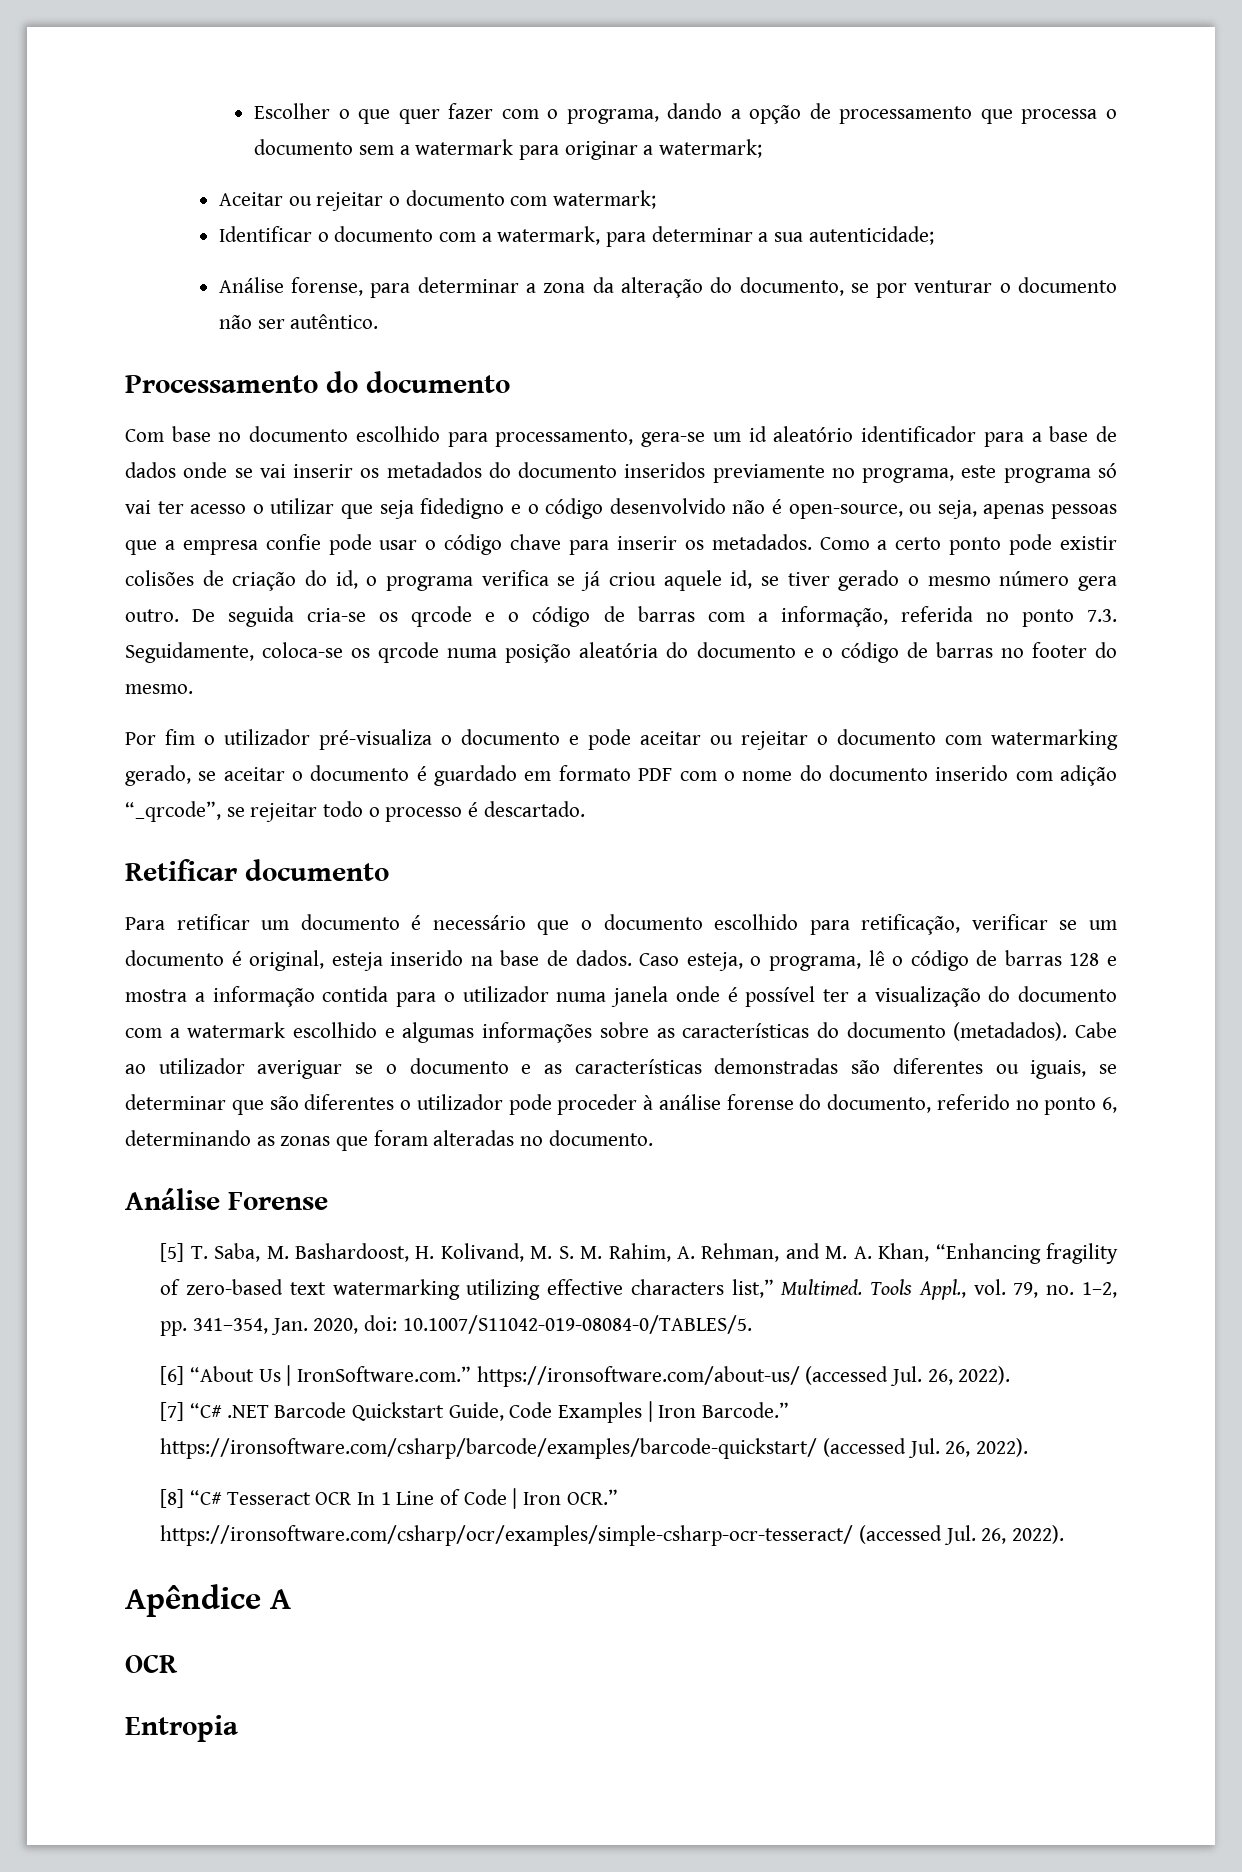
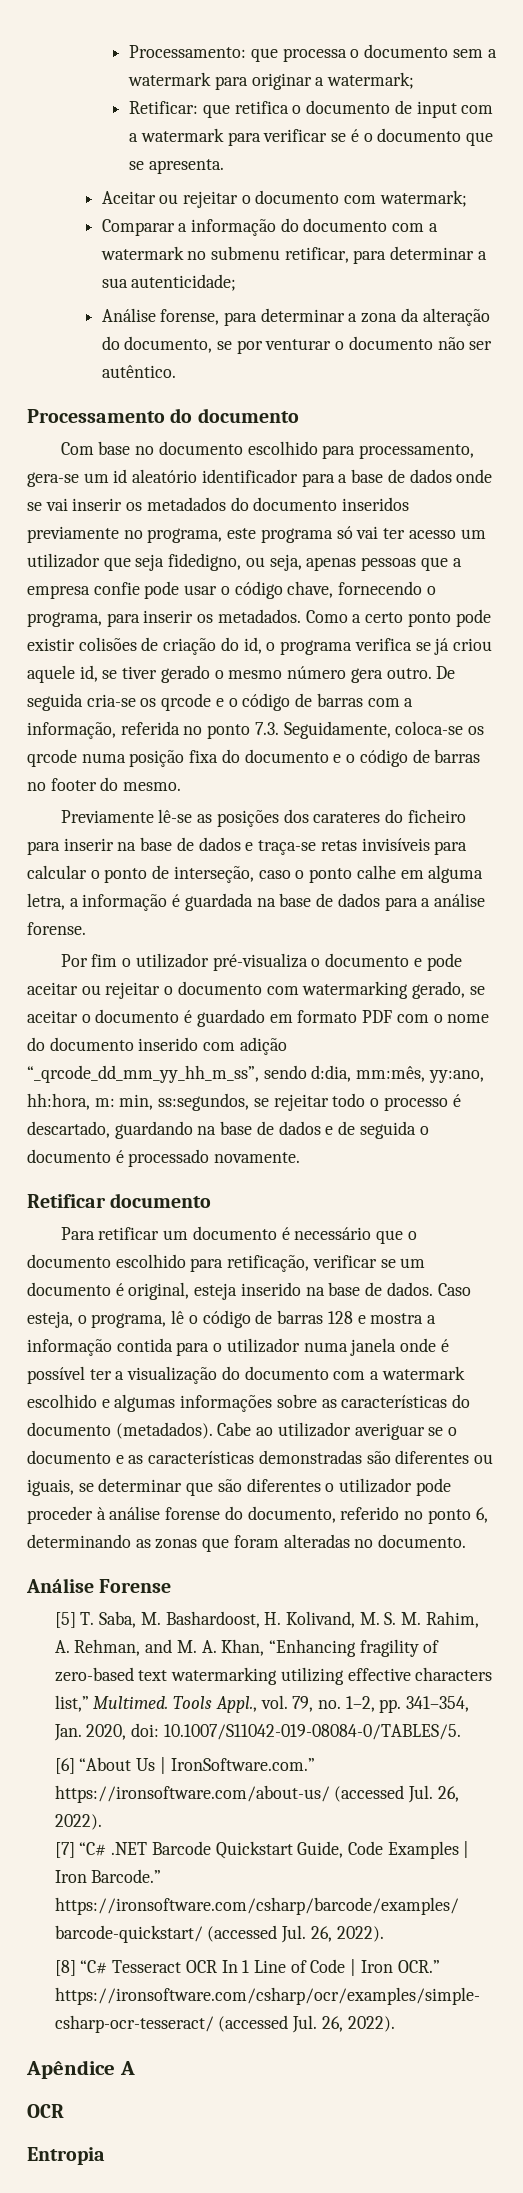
[254,103,973,124] Escolher o que quer fazer com o programa, dando a opção de processamento -> [129,45,247,58] Processamento:
(762, 148) none -> [129,100,494,118] [129,128,494,146] [129,159,224,174] // Retificar: que retifica o documento de input com a watermark para verificar se é o documento que se apresenta.
[218,226,601,245] Identificar o documento com a watermark, -> [101,218,438,236] [100,246,349,263] Comparar a informação do documento com a watermark no submenu retificar,
[252,498,903,519] o utilizar que seja fidedigno e o código desenvolvido não é open-source, -> [460,529,486,539] [27,553,242,571] um utilizador que seja fidedigno,
[510,534,562,550] chave -> [287,581,436,598] [27,612,102,627] chave, fornecendo o programa,
[579,642,659,658] aleatória -> [189,750,219,763] fixa
(193, 689) none -> [60,809,466,827] [27,837,468,855] [27,865,484,883] [27,893,485,911] [27,922,86,935] // Previamente lê-se as posições dos carateres do ficheiro para inserir na base de dados e traça-se retas invisíveis para calcular o ponto de interseção, caso o ponto calhe em alguma letra, a informação é guardada na base de dados para a análise forense.
[125,801,221,822] “_qrcode”, -> [27,1065,484,1083] [27,1093,250,1111] “_qrcode_dd_mm_yy_hh_m_ss”, sendo d:dia, mm:mês, yy:ano, hh:hora, m: min, ss:segundos,
[483,801,585,817] descartado. -> [27,1121,429,1139] [27,1149,301,1167] descartado, guardando na base de dados e de seguida o documento é processado novamente.

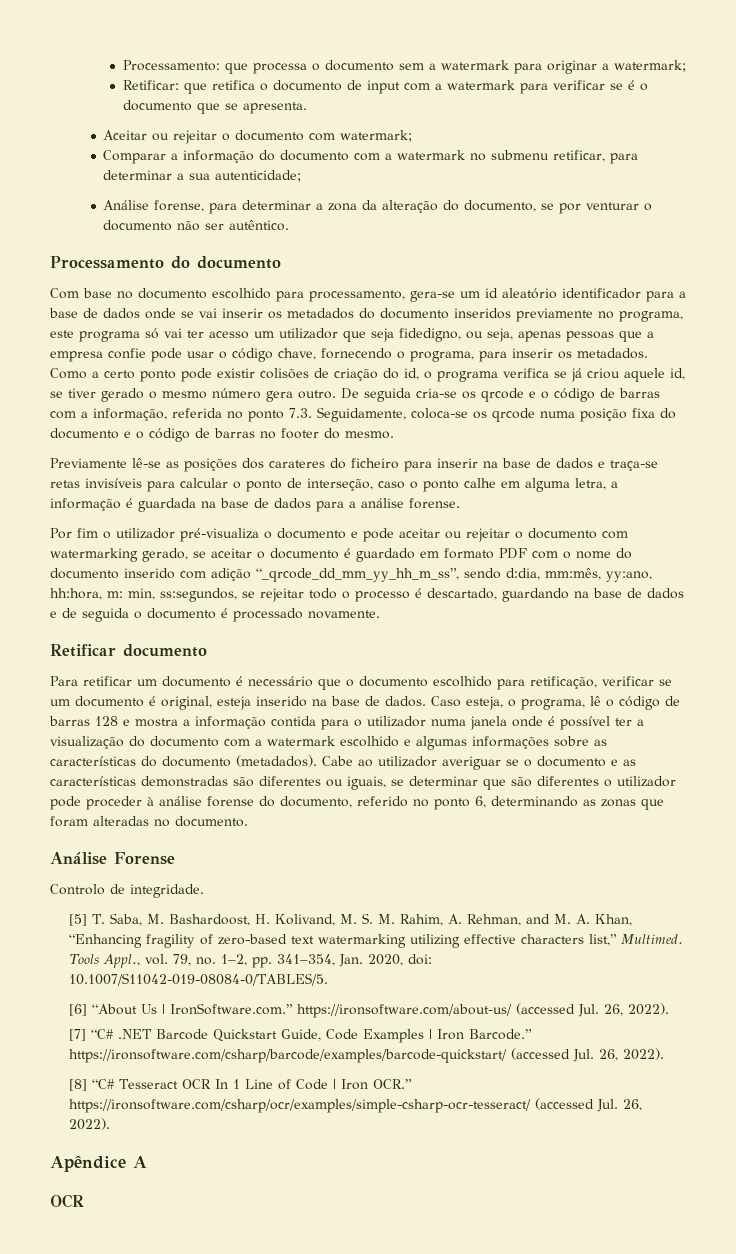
(172, 1586) none -> [50,884,204,898] // Controlo de integridade.
[27,2147,105,2165] // Entropia -> (84, 1201) none

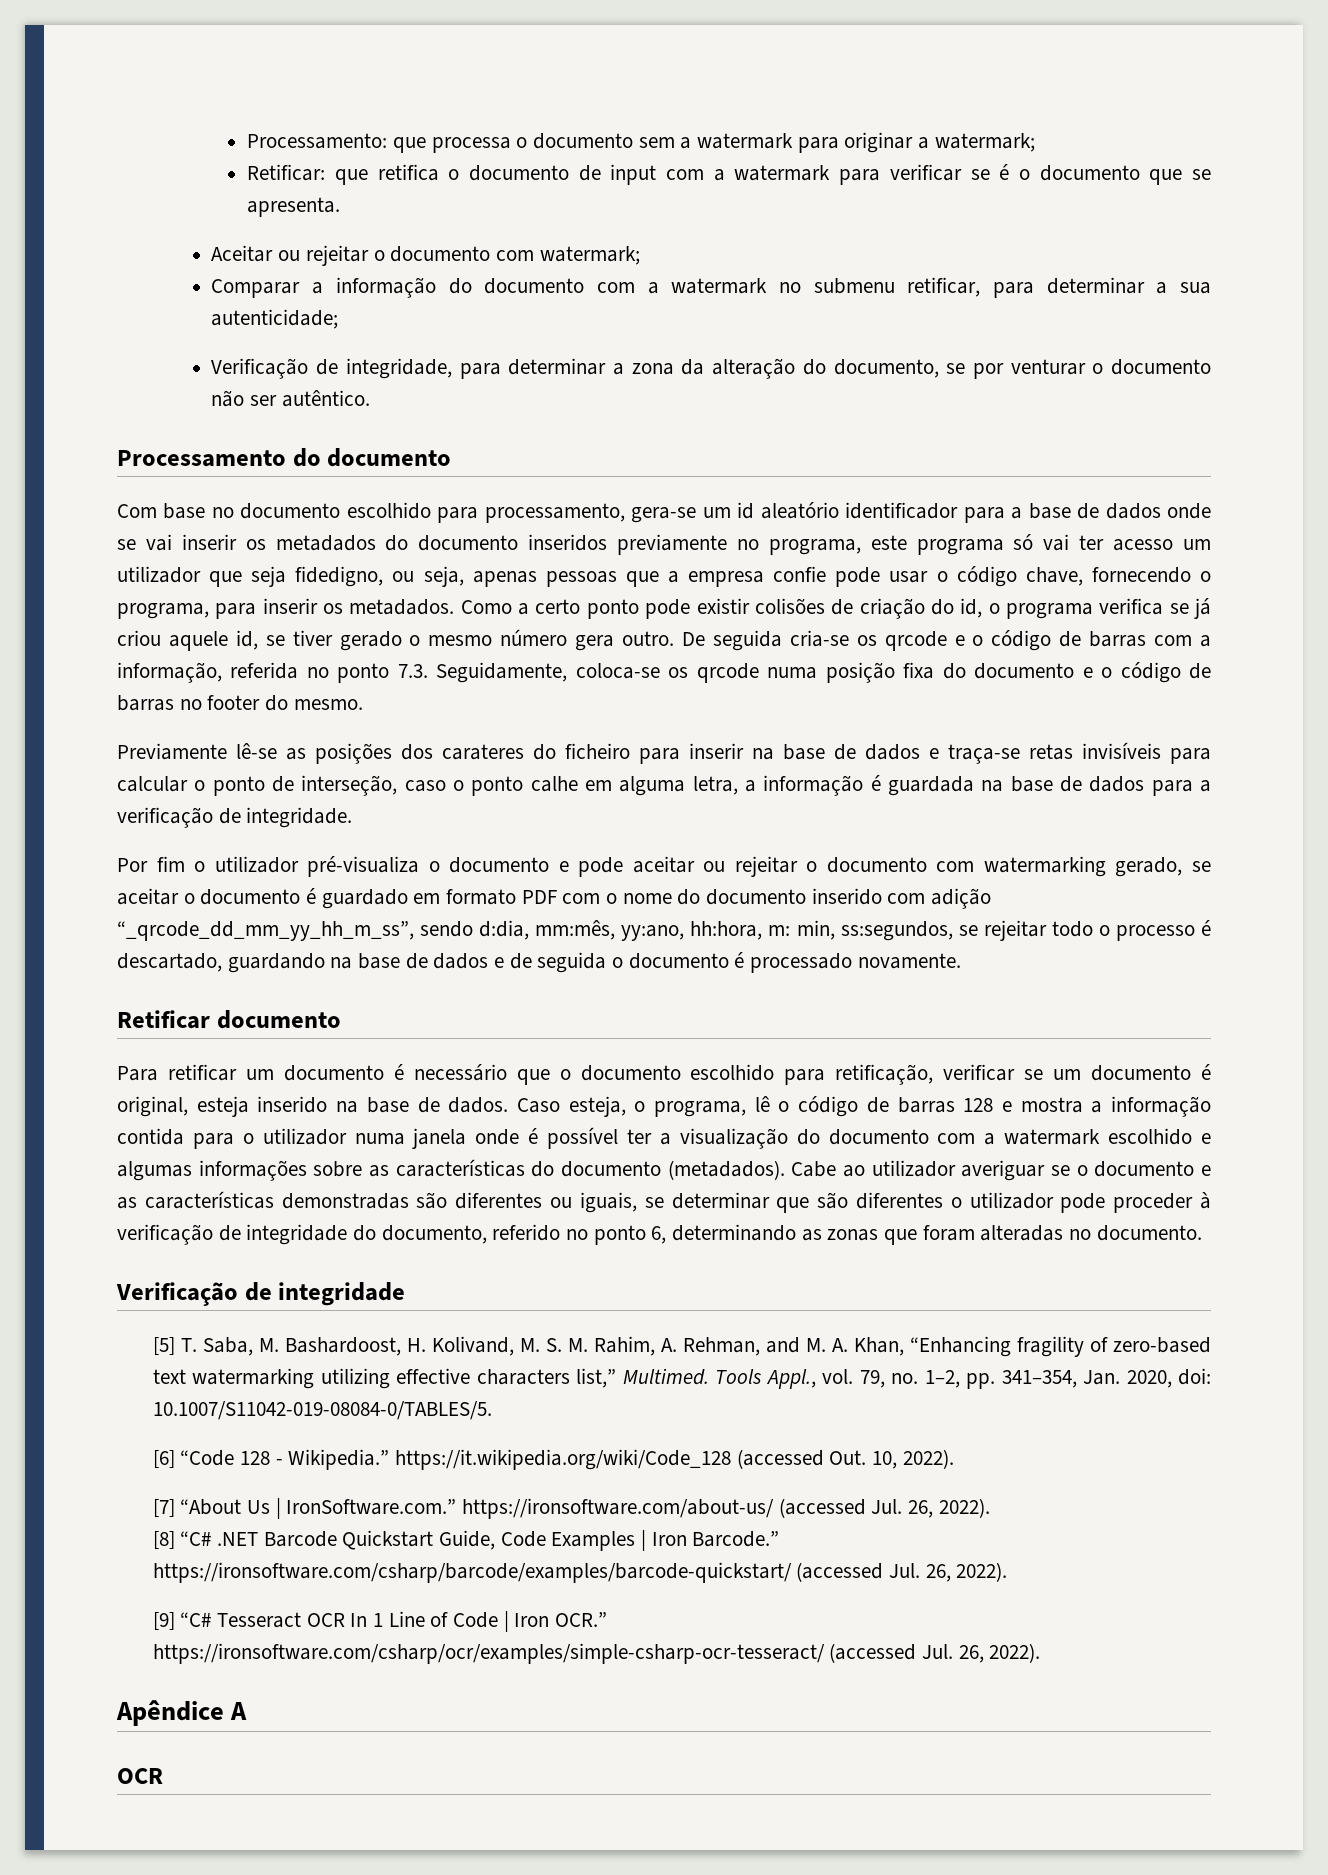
[103,200,205,212] Análise forense, -> [211,358,452,379] Verificação de integridade,
[361,498,460,509] análise forense. -> [117,807,353,828] verificação de integridade.
[159,796,254,807] análise forense -> [117,1224,348,1245] verificação de integridade
[50,852,175,865] [50,884,204,898] Análise Forense // Controlo de integridade. -> [116,1282,406,1306] Verificação de integridade
(88, 1010) none -> [180,1449,954,1470] [152,1499,175,1517] “Code 128 - Wikipedia.” https://it.wikipedia.org/wiki/Code_128 (accessed Out. 10, 2022). // [7]
[69,1029,87,1041] [7] -> [152,1531,175,1549] [8]
[69,1079,88,1091] [8] -> [152,1612,175,1630] [9]

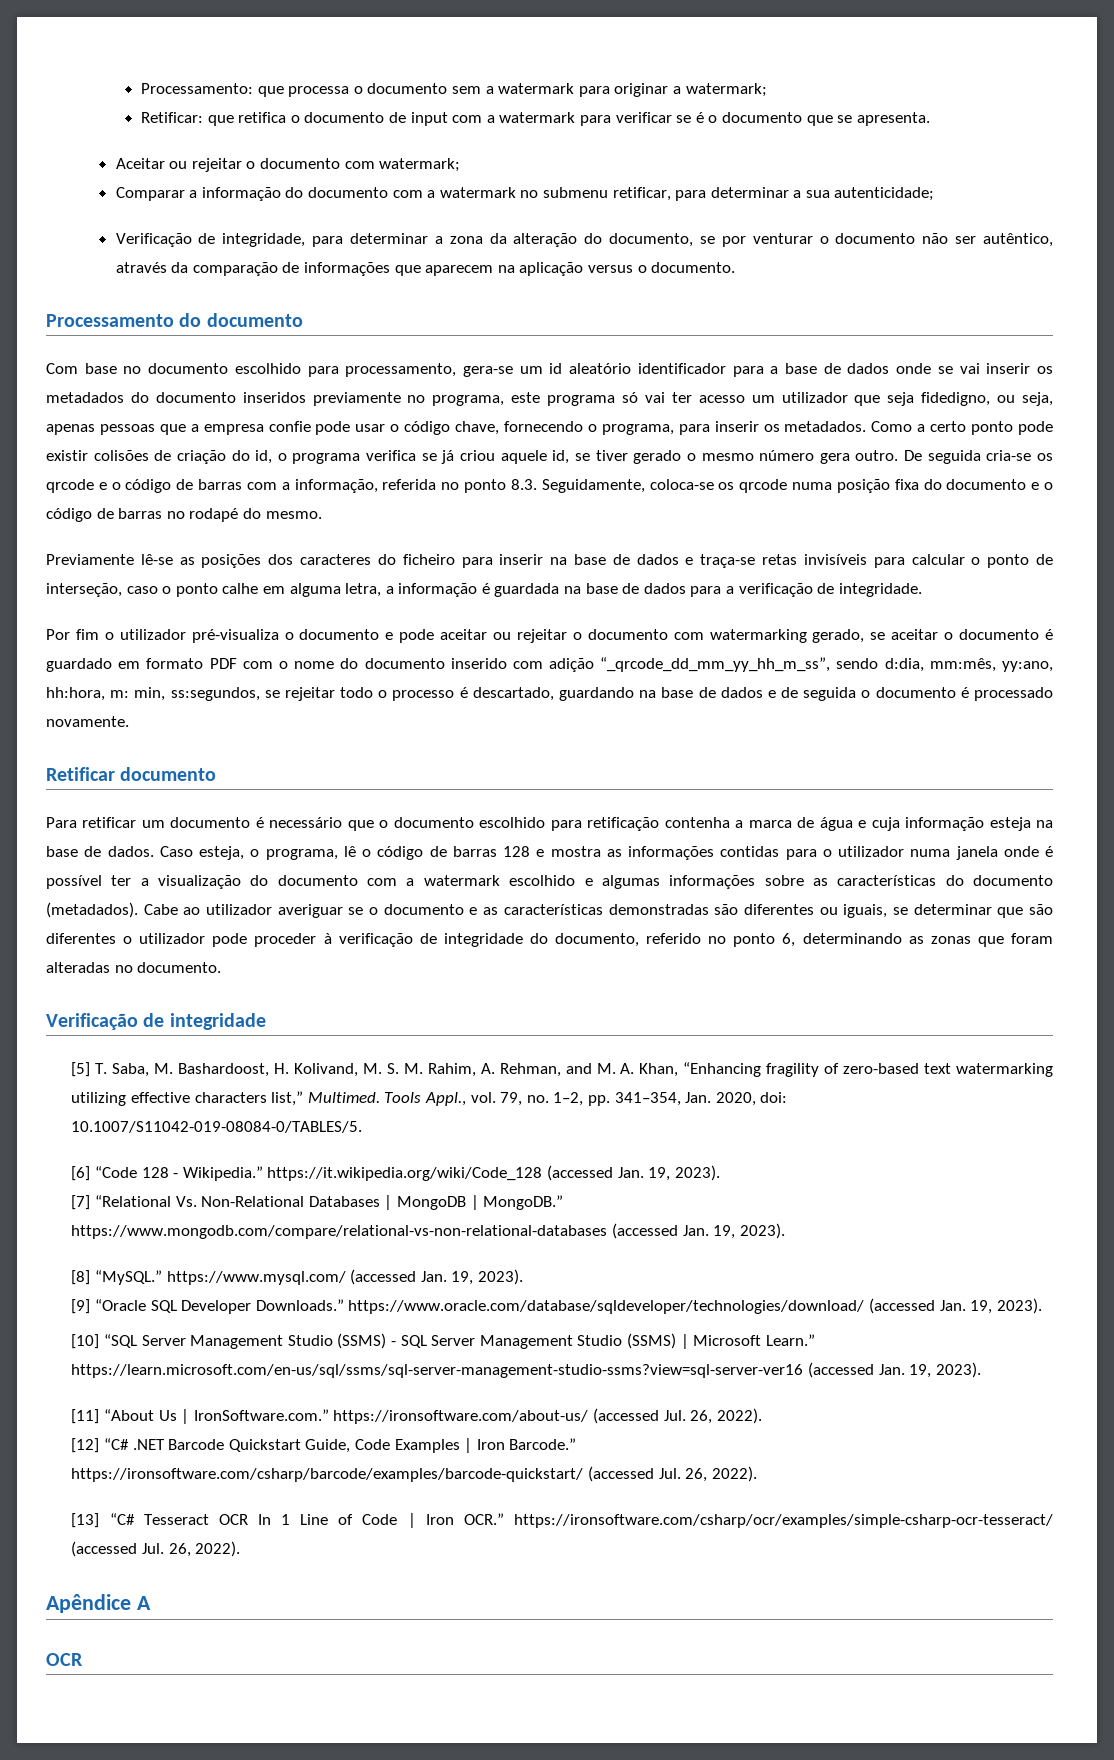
[281,390,370,407] autêntico. -> [982,233,1053,247] [115,262,736,276] autêntico, através da comparação de informações que aparecem na aplicação versus o documento.
[397,664,428,678] 7.3. -> [510,479,537,490] 8.3.
[207,695,261,710] footer -> [189,508,239,522] rodapé
[442,744,524,760] carateres -> [300,554,372,565] caracteres
[835,1064,1211,1085] [117,1096,328,1117] retificação, verificar se um documento é original, esteja inserido -> [587,817,1031,831] retificação contenha a marca de água e cuja informação esteja
[1091,1096,1212,1117] [117,1128,184,1145] a informação contida -> [606,846,780,860] as informações contidas
[829,1449,954,1469] [152,1499,175,1517] Out. 10, 2022). // [7] -> [617,1165,720,1181] [71,1195,564,1210] [71,1223,785,1239] [71,1269,524,1285] [71,1298,1042,1314] [71,1333,815,1349] [71,1362,981,1378] [71,1409,100,1424] Jan. 19, 2023). // [7] “Relational Vs. Non-Relational Databases | MongoDB | MongoDB.” https://www.mongodb.com/compare/relational-vs-non-relational-databases (accessed Jan. 19, 2023). // [8] “MySQL.” https://www.mysql.com/ (accessed Jan. 19, 2023). // [9] “Oracle SQL Developer Downloads.” https://www.oracle.com/database/sqldeveloper/technologies/download/ (accessed Jan. 19, 2023). // [10] “SQL Server Management Studio (SSMS) - SQL Server Management Studio (SSMS) | Microsoft Learn.” https://learn.microsoft.com/en-us/sql/ssms/sql-server-management-studio-ssms?view=sql-server-ver16 (accessed Jan. 19, 2023). // [11]
[152,1531,175,1549] [8] -> [71,1438,100,1453] [12]
[152,1612,175,1630] [9] -> [71,1513,100,1528] [13]

